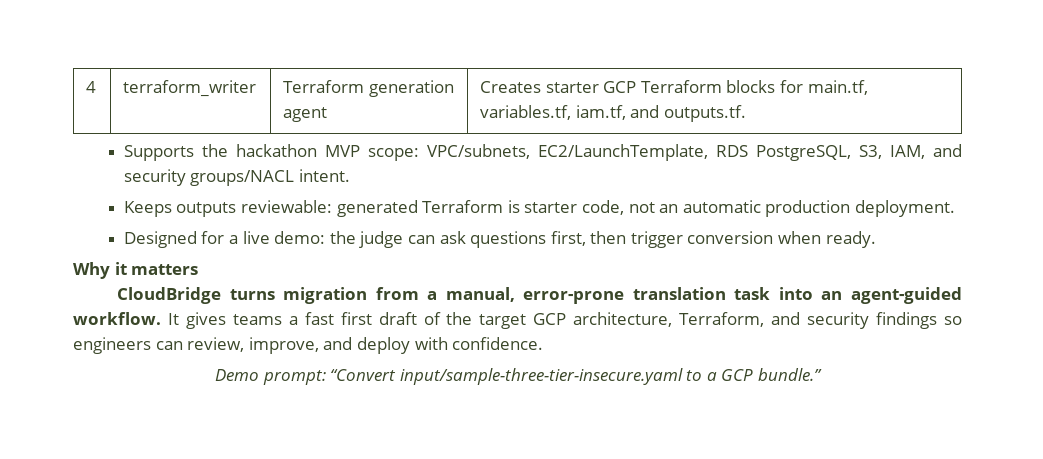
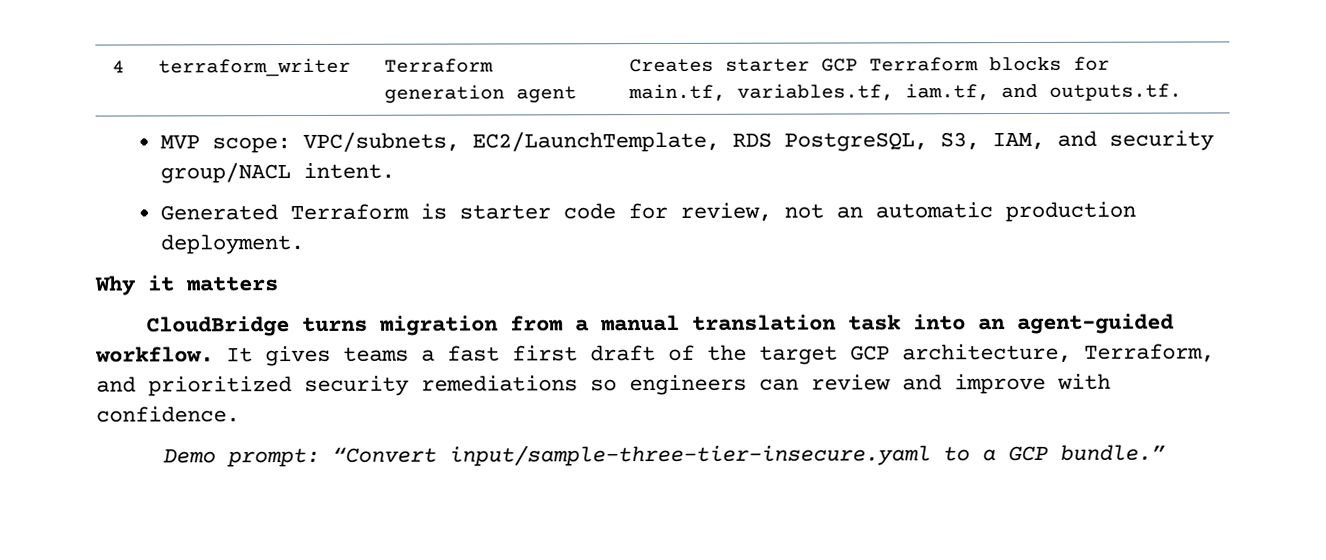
[123,144,317,161] Supports the hackathon -> (1182, 92) none
[190,170,295,186] groups/NACL -> [159,162,291,184] group/NACL
[123,200,624,217] Keeps outputs reviewable: generated Terraform is starter code, -> [159,202,772,222] Generated Terraform is starter code for review,
[123,231,876,248] // Designed for a live demo: the judge can ask questions first, then trigger conversion when ready. -> (304, 244) none
[445,287,625,304] manual, error-prone -> [600,314,681,332] manual
[807,312,962,329] [73,337,410,354] security findings so engineers can review, improve, and deploy -> [148,373,1046,397] prioritized security remediations so engineers can review and improve

